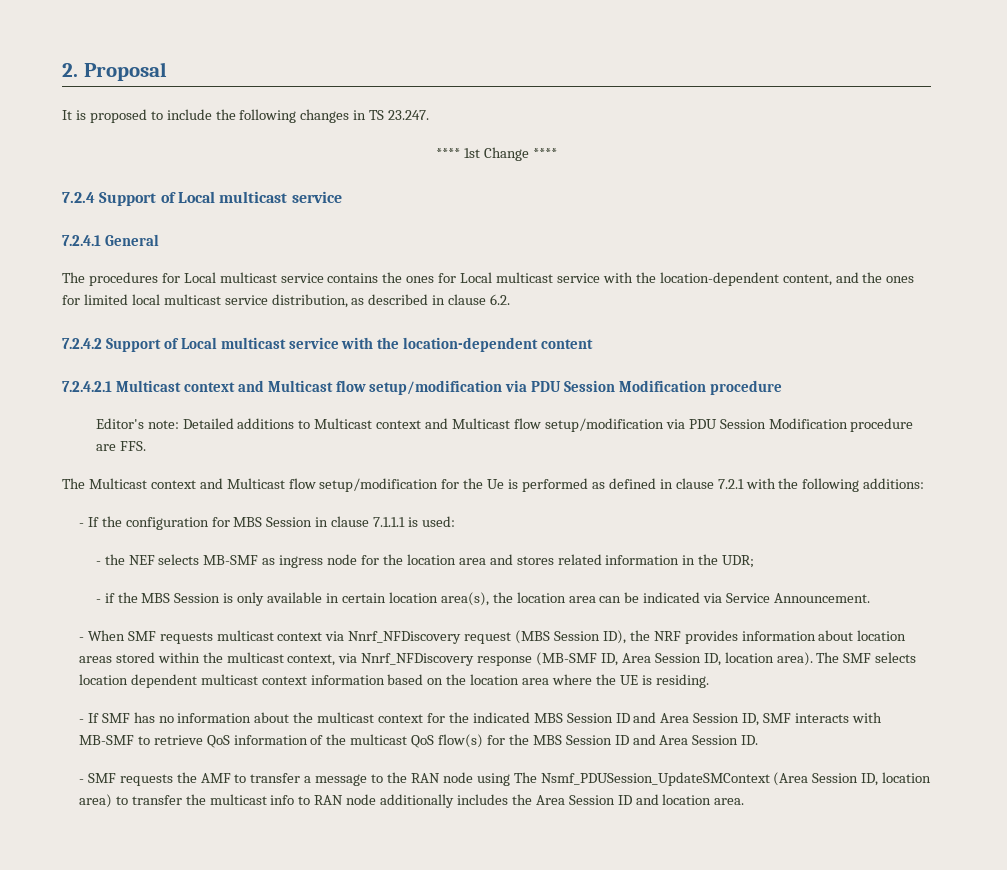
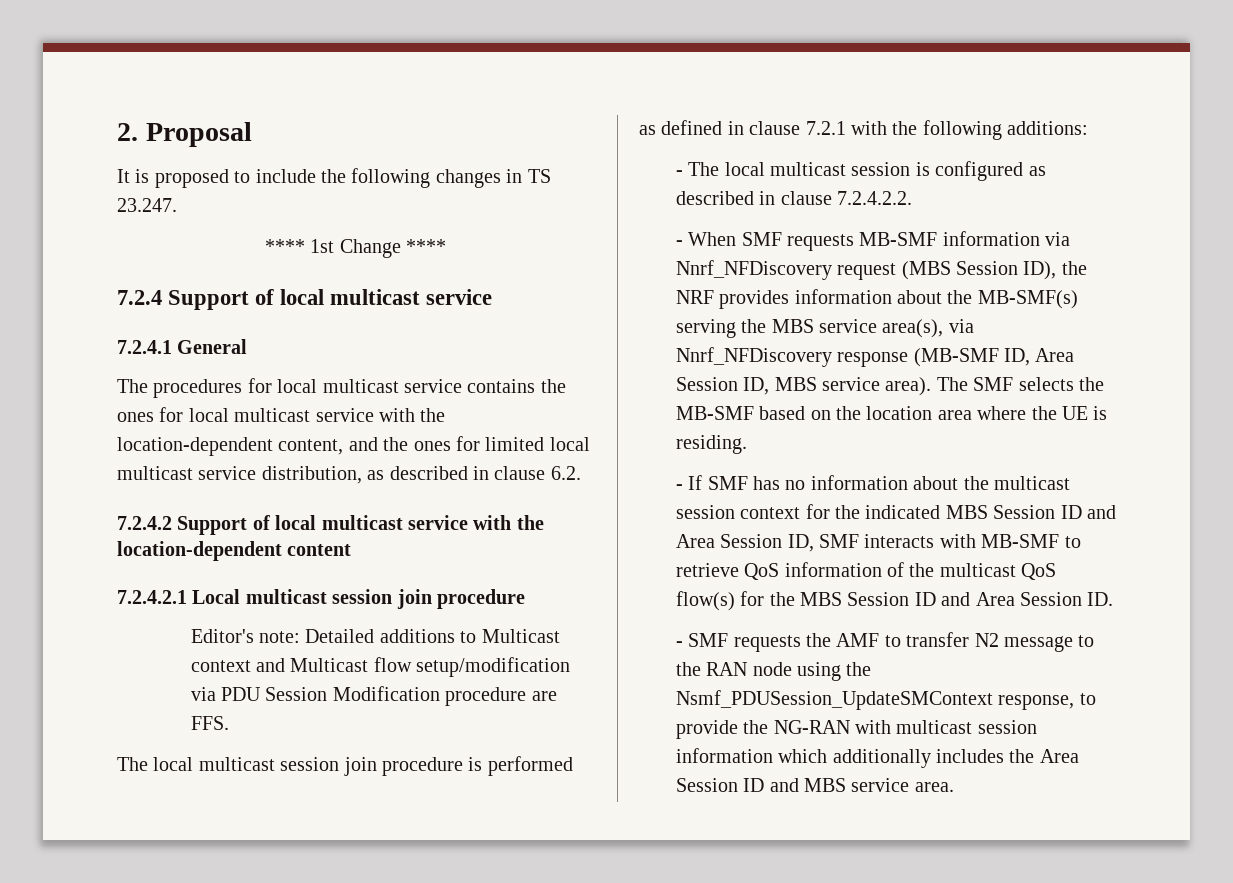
[177,191,215,203] Local -> [280,289,325,305] local
[183,272,216,283] Local -> [277,379,318,393] local
[460,272,493,283] Local -> [188,408,229,422] local
[180,337,217,349] Local -> [275,515,317,530] local
[115,380,707,395] Multicast context and Multicast flow setup/modification via PDU Session Modification -> [192,589,432,609] Local multicast session join
[88,478,505,492] Multicast context and Multicast flow setup/modification for the Ue -> [153,757,463,776] local multicast session join procedure
[87,516,455,530] [95,554,755,568] [95,592,870,606] If the configuration for MBS Session in clause 7.1.1.1 is used: // - the NEF selects MB-SMF as ingress node for the location area and stores related information in the UDR; // - if the MBS Session is only available in certain location area(s), the location area can be indicated via Service Announcement. -> [688,161,1046,181] [675,191,912,205] The local multicast session is configured as described in clause 7.2.4.2.2.
[216,630,323,641] multicast context -> [859,231,1040,246] MB-SMF information
[857,630,907,641] [78,652,336,666] location areas stored within the multicast context, -> [947,290,1078,309] [675,319,944,338] the MB-SMF(s) serving the MBS service area(s),
[724,652,774,663] location -> [774,377,880,391] MBS service
[78,674,385,688] location dependent multicast context information -> [1078,377,1104,391] [675,406,754,420] the MB-SMF
(375, 717) none -> [675,505,735,519] session
[304,776,312,783] a -> [974,633,999,647] N2
[513,772,932,786] [78,794,377,808] The Nsmf_PDUSession_UpdateSMContext (Area Session ID, location area) to transfer the multicast info to RAN node -> [846,662,872,676] [675,690,1096,710] [675,720,1037,739] [675,748,828,763] the Nsmf_PDUSession_UpdateSMContext response, to provide the NG-RAN with multicast session information which
[662,794,712,805] location -> [803,778,910,792] MBS service

